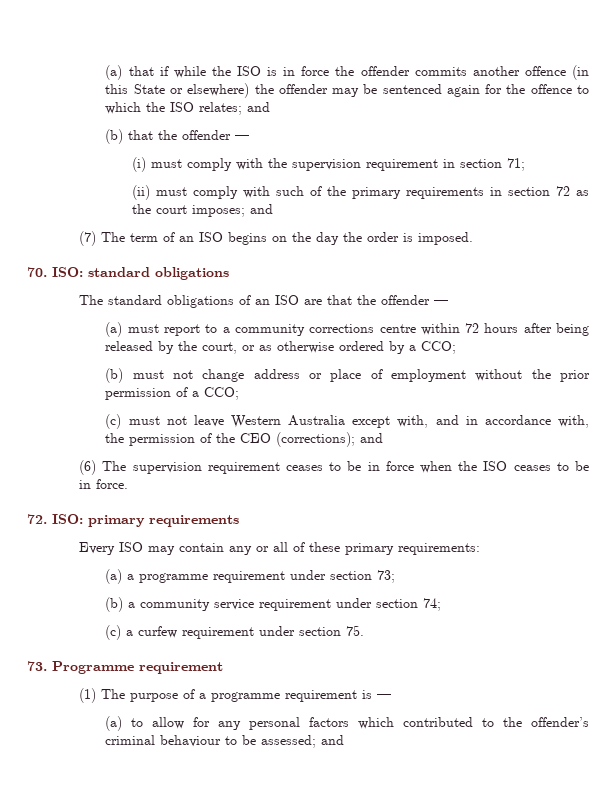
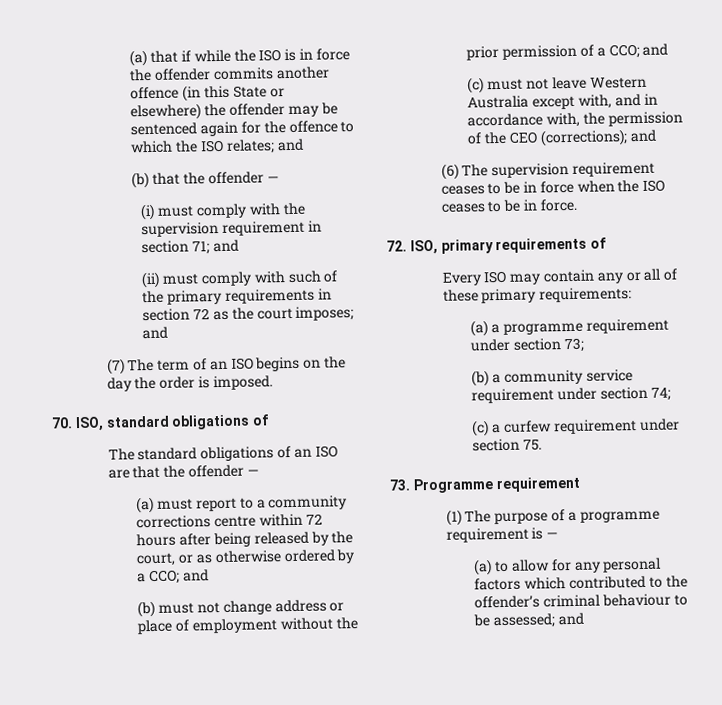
(525, 164) none -> [212,239,239,253] and
[52,267,229,280] ISO: standard obligations -> [74,414,270,432] ISO, standard obligations of
(457, 347) none -> [183,569,210,582] and
(240, 393) none -> [642,43,669,56] and
[52,514,239,527] ISO: primary requirements -> [409,237,607,255] ISO, primary requirements of

